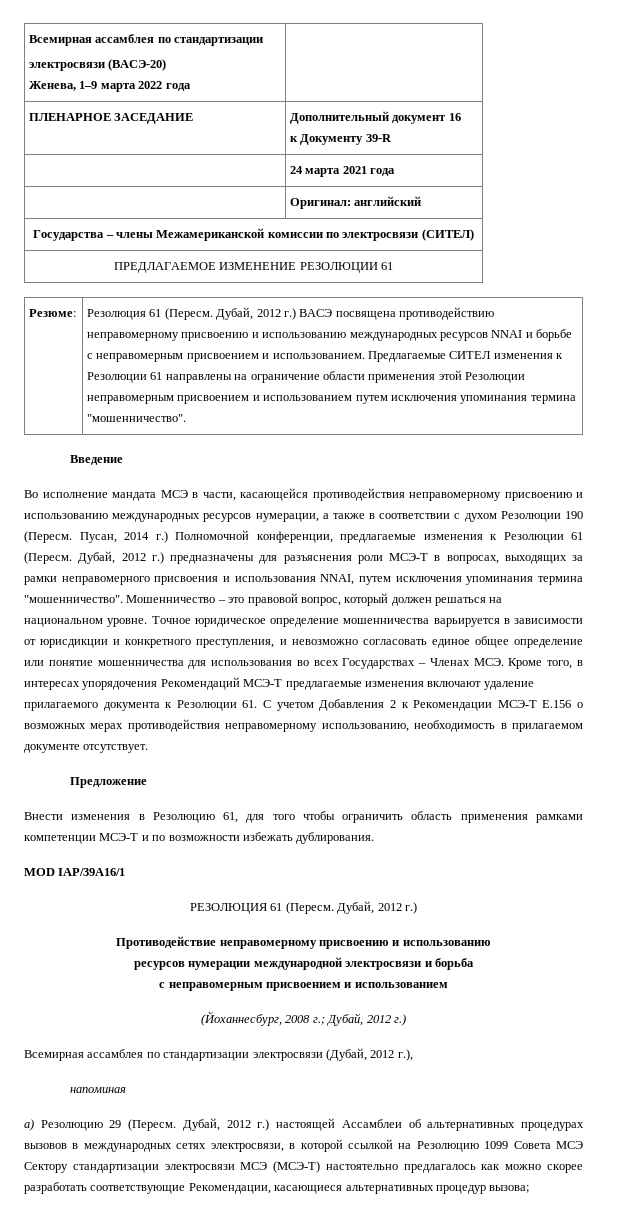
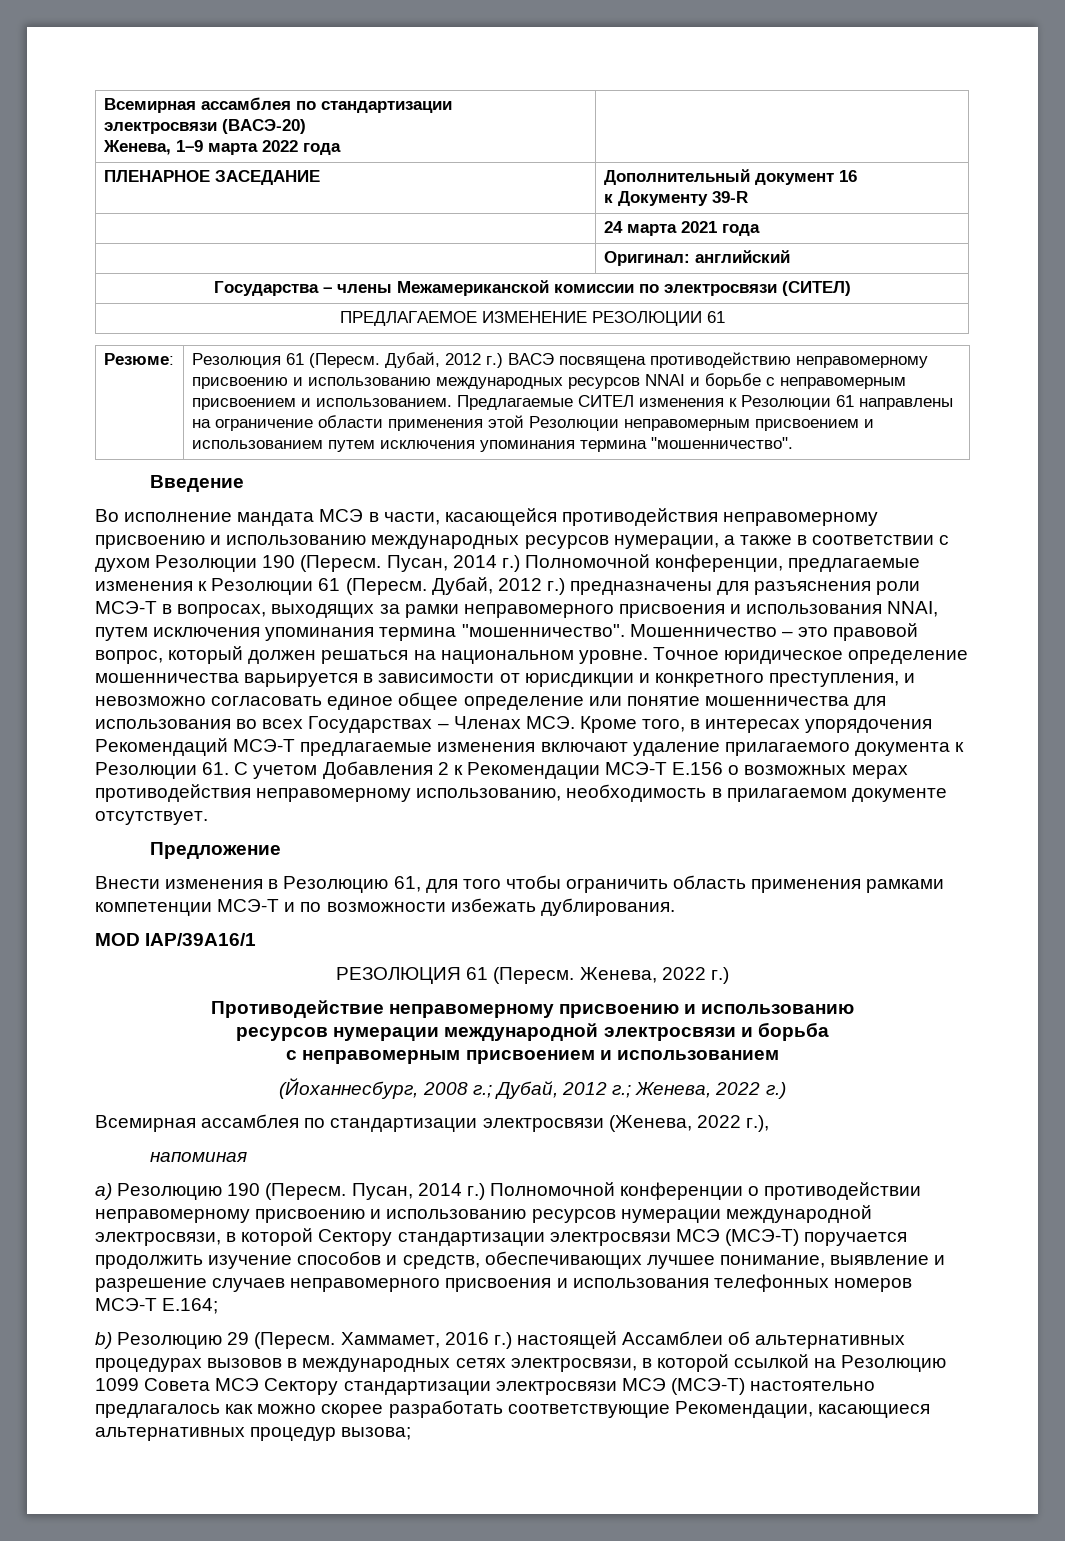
[337,901,402,914] Дубай, 2012 -> [579,967,706,983] Женева, 2022
(391, 1019) none -> [612,1082,761,1098] г.; Женева, 2022
[325,1048,395,1061] (Дубай, 2012 -> [608,1115,741,1132] (Женева, 2022
[109,1118,251,1131] 29 (Пересм. Дубай, 2012 -> [227,1182,922,1200] [95,1205,872,1223] [95,1228,908,1246] [95,1251,946,1269] [95,1274,912,1292] [95,1298,219,1314] [95,1332,489,1349] 190 (Пересм. Пусан, 2014 г.) Полномочной конференции о противодействии неправомерному присвоению и использованию ресурсов нумерации международной электросвязи, в которой Сектору стандартизации электросвязи МСЭ (МСЭ-Т) поручается продолжить изучение способов и средств, обеспечивающих лучшее понимание, выявление и разрешение случаев неправомерного присвоения и использования телефонных номеров МСЭ-Т Е.164; // b) Резолюцию 29 (Пересм. Хаммамет, 2016

